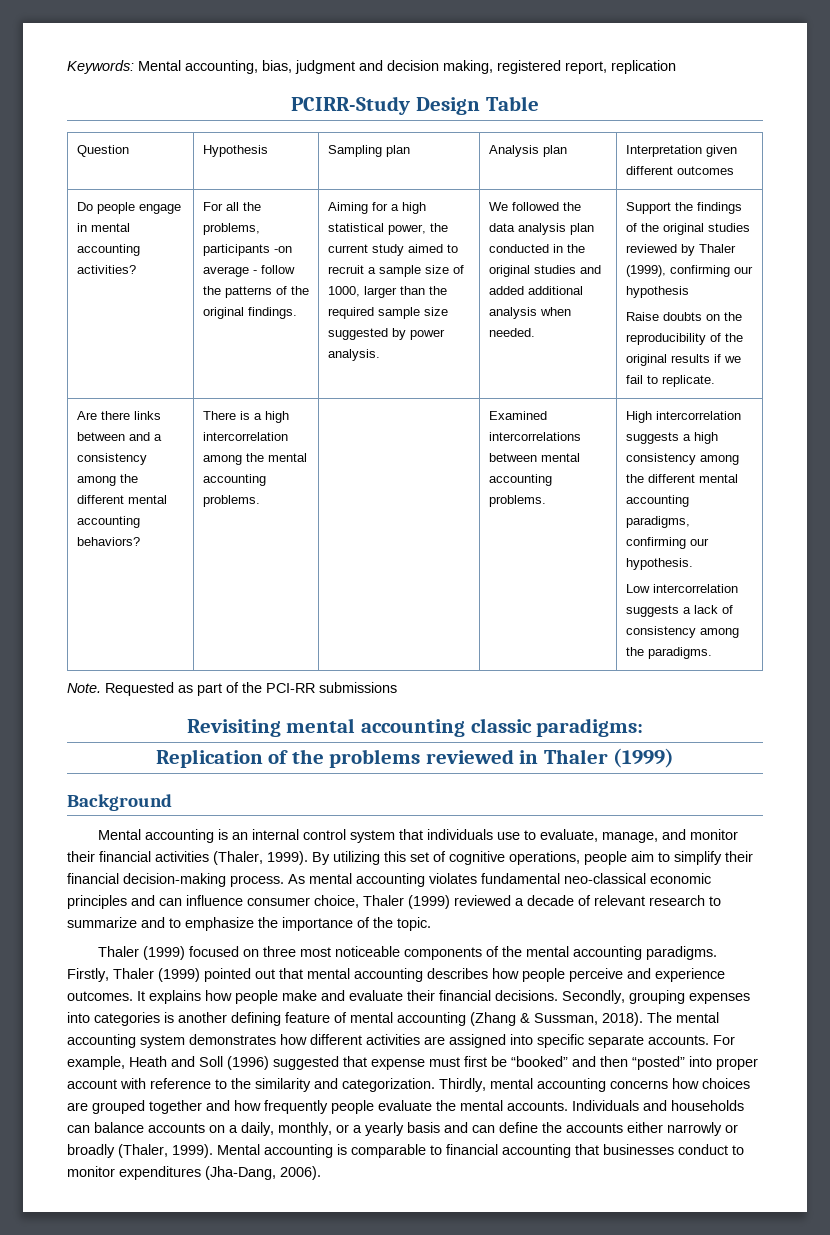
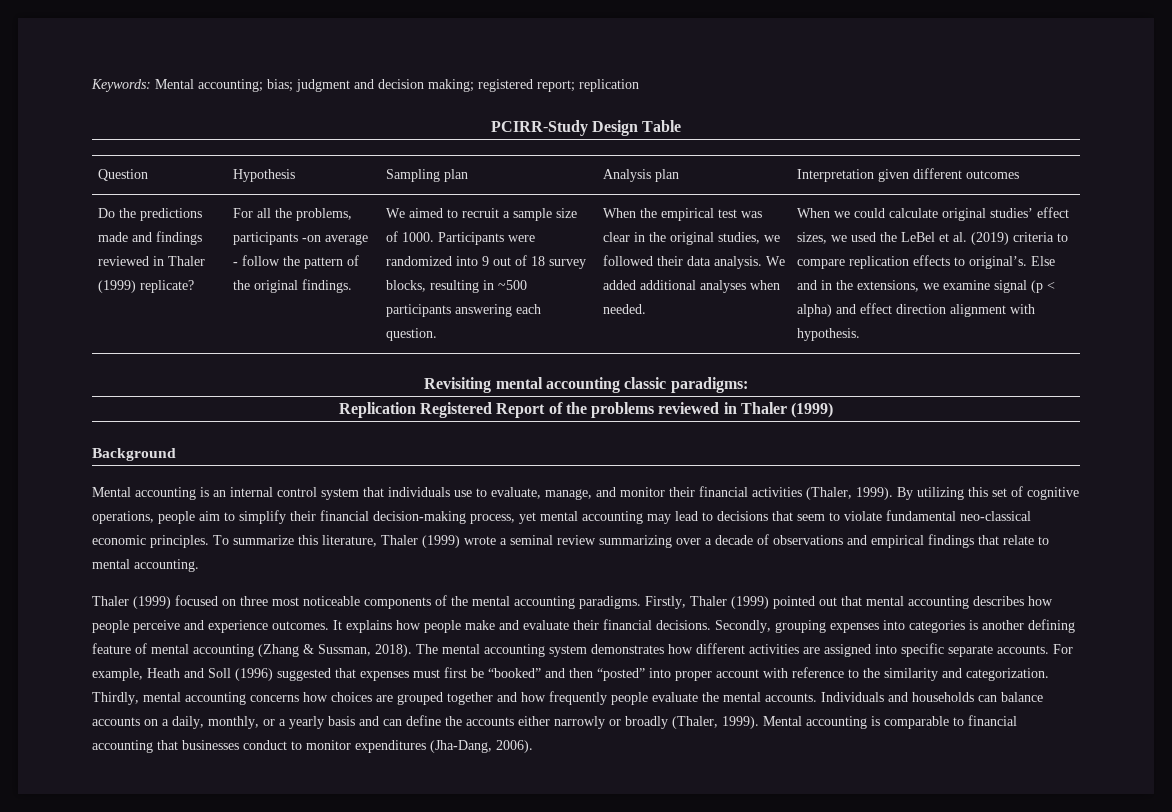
[185,60,292,74] accounting, bias, -> [198,79,293,92] accounting; bias;
[443,60,607,74] making, registered report, -> [428,79,575,92] making; registered report;
[96,202,181,214] [76,223,130,232] [76,244,140,256] [76,265,136,274] people engage in mental accounting activities? -> [118,208,202,221] [97,231,202,245] [97,256,205,266] [97,280,194,293] the predictions made and findings reviewed in Thaler (1999) replicate?
[224,286,272,298] patterns -> [303,257,343,269] pattern
[327,202,426,214] [327,223,448,235] [327,244,404,256] Aiming for a high statistical power, the current study -> [385,208,405,218] We
[327,286,447,298] [327,307,448,319] [327,328,445,340] [327,349,380,361] [488,202,581,211] [488,223,594,235] [488,244,585,253] [488,265,601,277] 1000, larger than the required sample size suggested by power analysis. | We followed the data analysis plan conducted in the original studies and -> [401,232,535,245] [385,255,586,269] [385,280,527,293] [385,304,541,317] [385,328,437,341] [602,208,762,221] [602,232,780,245] [602,255,785,269] 1000. Participants were randomized into 9 out of 18 survey blocks, resulting in ~500 participants answering each question. | When the empirical test was clear in the original studies, we followed their data analysis. We
[488,307,537,319] analysis -> [699,280,746,293] analyses
[625,202,742,214] [625,223,750,235] [625,244,736,256] [625,265,753,277] [625,286,689,298] [625,312,742,321] [625,333,743,345] [625,354,741,366] [625,375,715,387] [76,411,161,420] [76,432,162,441] [76,453,147,465] [76,474,138,486] [76,495,167,504] [76,516,140,528] [76,537,140,546] [202,411,289,423] [202,432,288,441] [202,453,307,465] [202,474,266,486] [202,495,260,507] [488,411,547,420] [488,432,581,441] [488,453,580,462] [488,474,552,486] [488,495,546,507] [625,411,741,423] [625,432,718,444] [625,453,739,465] [625,474,738,483] [625,495,689,507] [625,516,690,528] [625,537,709,549] [625,558,693,570] [625,584,738,593] [625,605,733,617] [625,626,739,638] [625,647,712,659] [67,682,397,696] Support the findings of the original studies reviewed by Thaler (1999), confirming our hypothesis // Raise doubts on the reproducibility of the original results if we fail to replicate. // Are there links between and a consistency among the different mental accounting behaviors? | There is a high intercorrelation among the mental accounting problems. | | Examined intercorrelations between mental accounting problems. | High intercorrelation suggests a high consistency among the different mental accounting paradigms, confirming our hypothesis. // Low intercorrelation suggests a lack of consistency among the paradigms. // Note. Requested as part of the PCI-RR submissions -> [796,207,1069,221] [796,232,1068,245] [796,255,1055,269] [796,280,1055,293] [796,303,1035,317] [796,328,860,341] When we could calculate original studies’ effect sizes, we used the LeBel et al. (2019) criteria to compare replication effects to original’s. Else and in the extensions, we examine signal (p < alpha) and effect direction alignment with hypothesis.
(263, 758) none -> [419,402,546,418] Registered Report
[230,873,711,887] [67,895,721,909] [67,917,431,931] process. As mental accounting violates fundamental neo-classical economic principles and can influence consumer choice, Thaler (1999) reviewed a decade of relevant research to summarize and to emphasize the importance of the topic. -> [470,510,1031,524] [92,534,1049,548] [92,559,199,572] process, yet mental accounting may lead to decisions that seem to violate fundamental neo-classical economic principles. To summarize this literature, Thaler (1999) wrote a seminal review summarizing over a decade of observations and empirical findings that relate to mental accounting.
[371,1059,425,1070] expense -> [360,671,409,681] expenses

